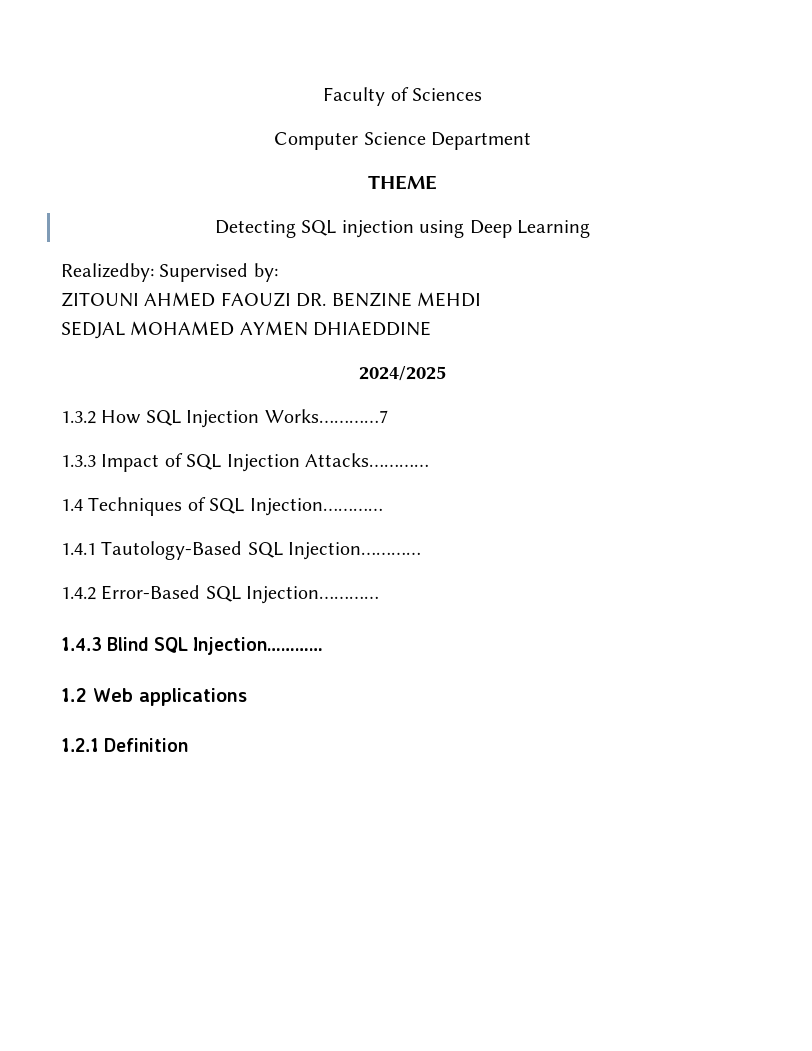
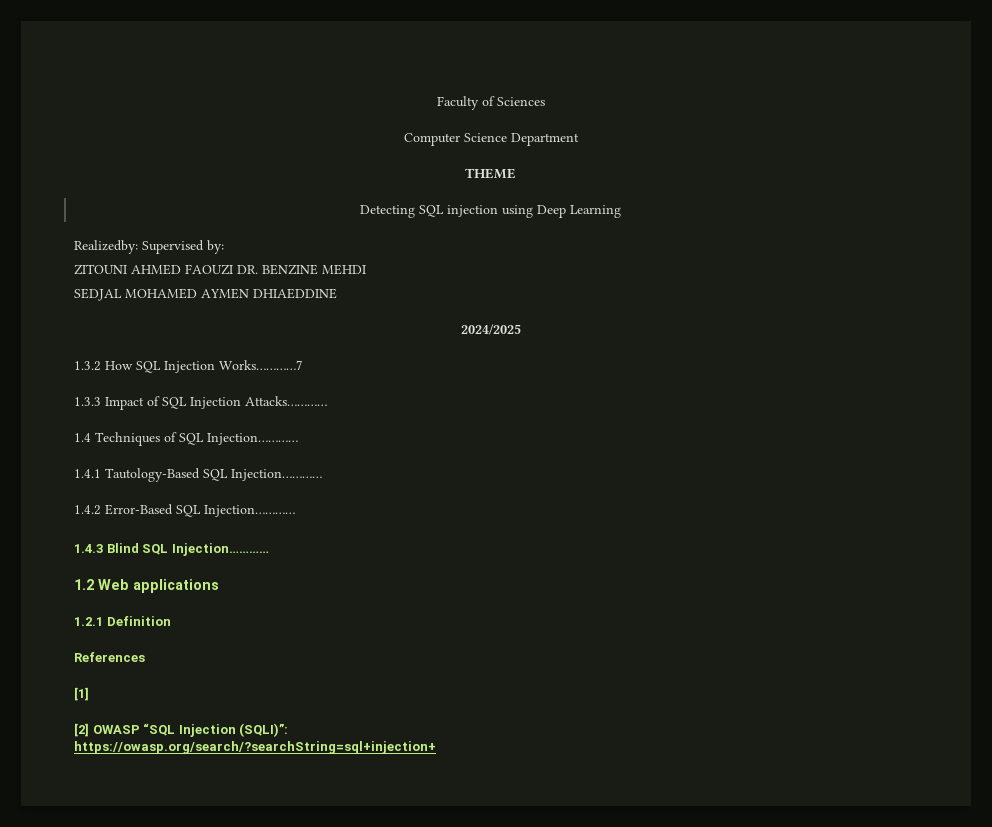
(189, 745) none -> [74,652,145,662] [74,687,89,701] [74,723,289,737] [74,741,436,754] // References // [1] // [2] OWASP “SQL Injection (SQLI)”: // https://owasp.org/search/?searchString=sql+injection+

